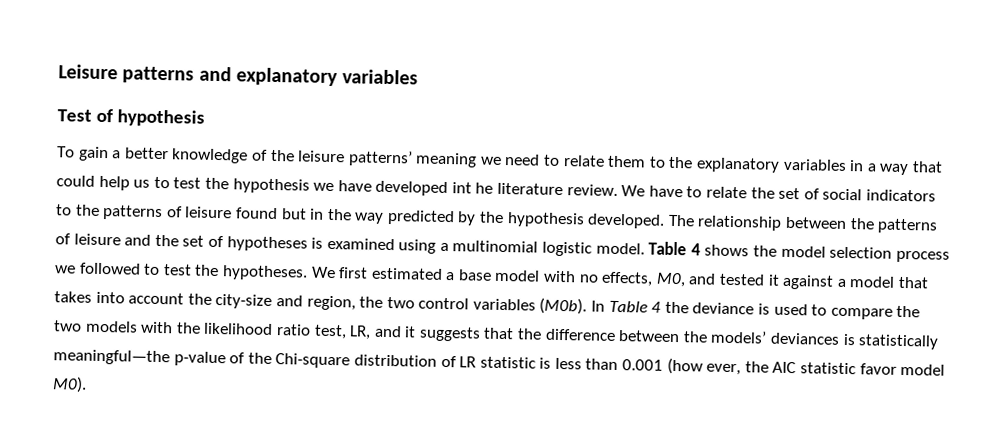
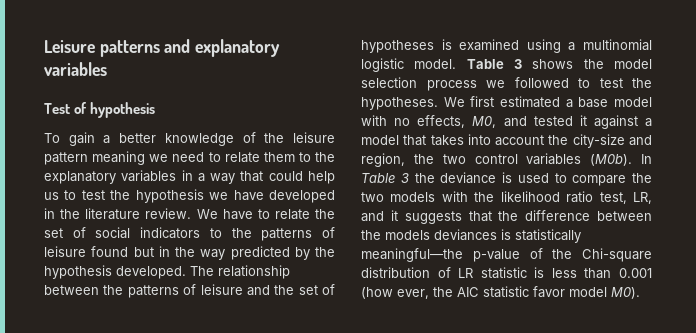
[347,150,413,167] patterns’ -> [44,152,88,165] pattern
[451,182,494,194] int he -> [44,208,81,219] in the
[690,243,701,256] 4 -> [514,59,522,69] 3
[651,301,662,313] 4 -> [400,173,409,183] 3
[710,330,768,344] models’ -> [385,230,430,240] models

